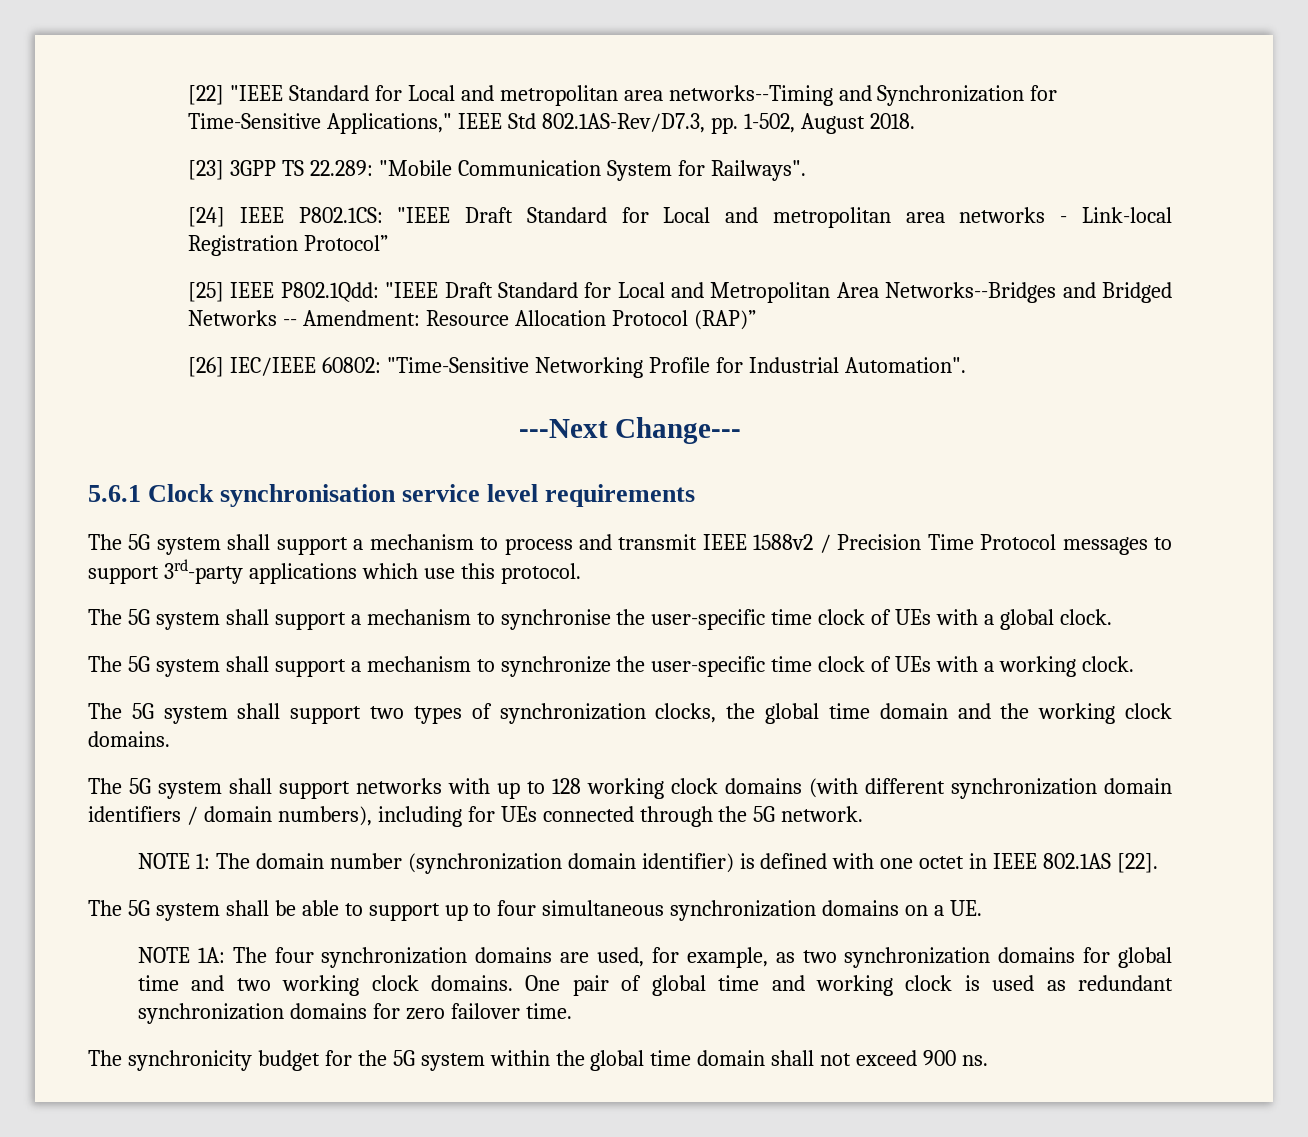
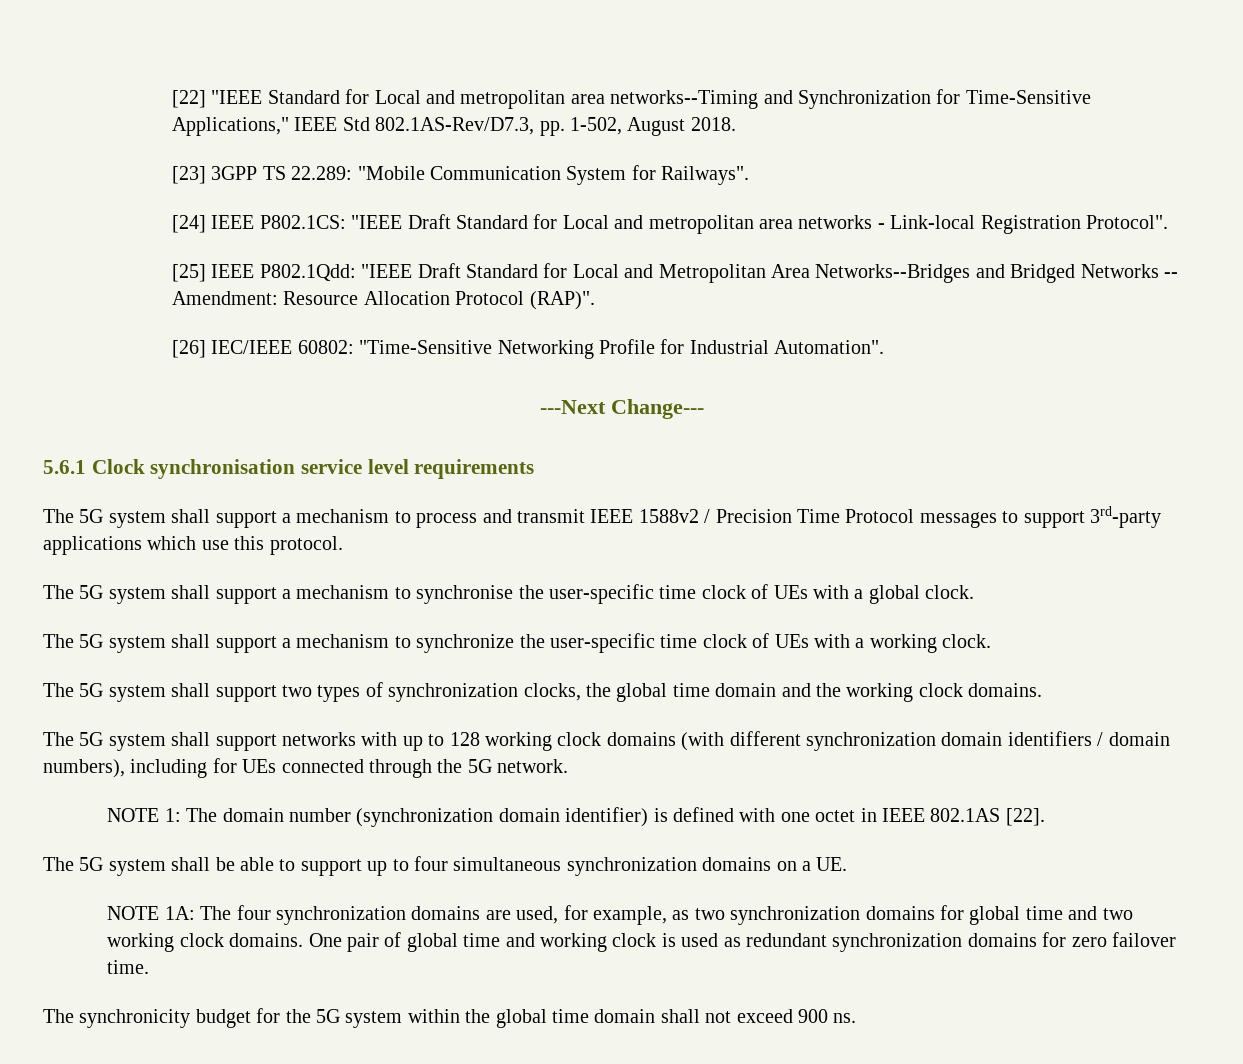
[303,235,388,251] Protocol” -> [1085,215,1168,229] Protocol".
[693,310,756,330] (RAP)” -> [529,291,595,310] (RAP)".

